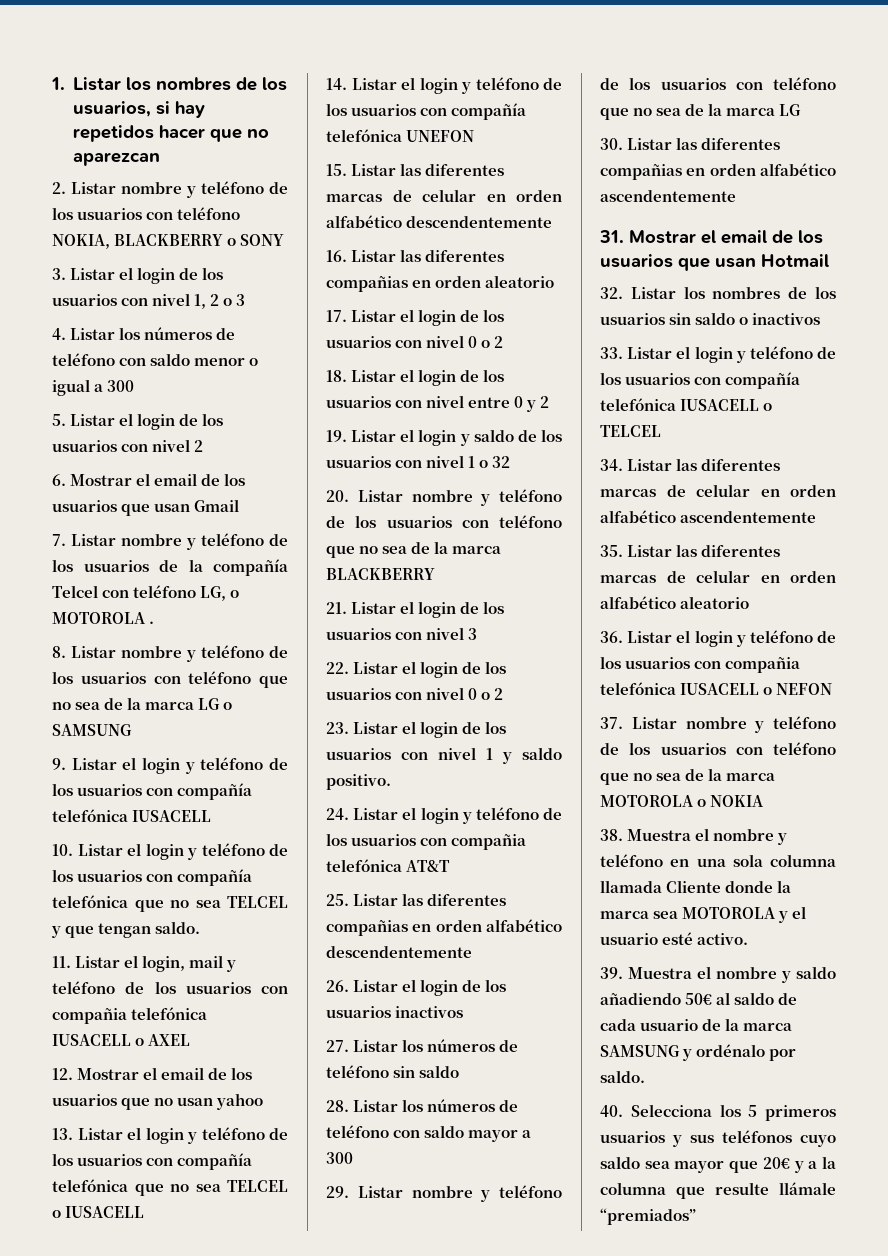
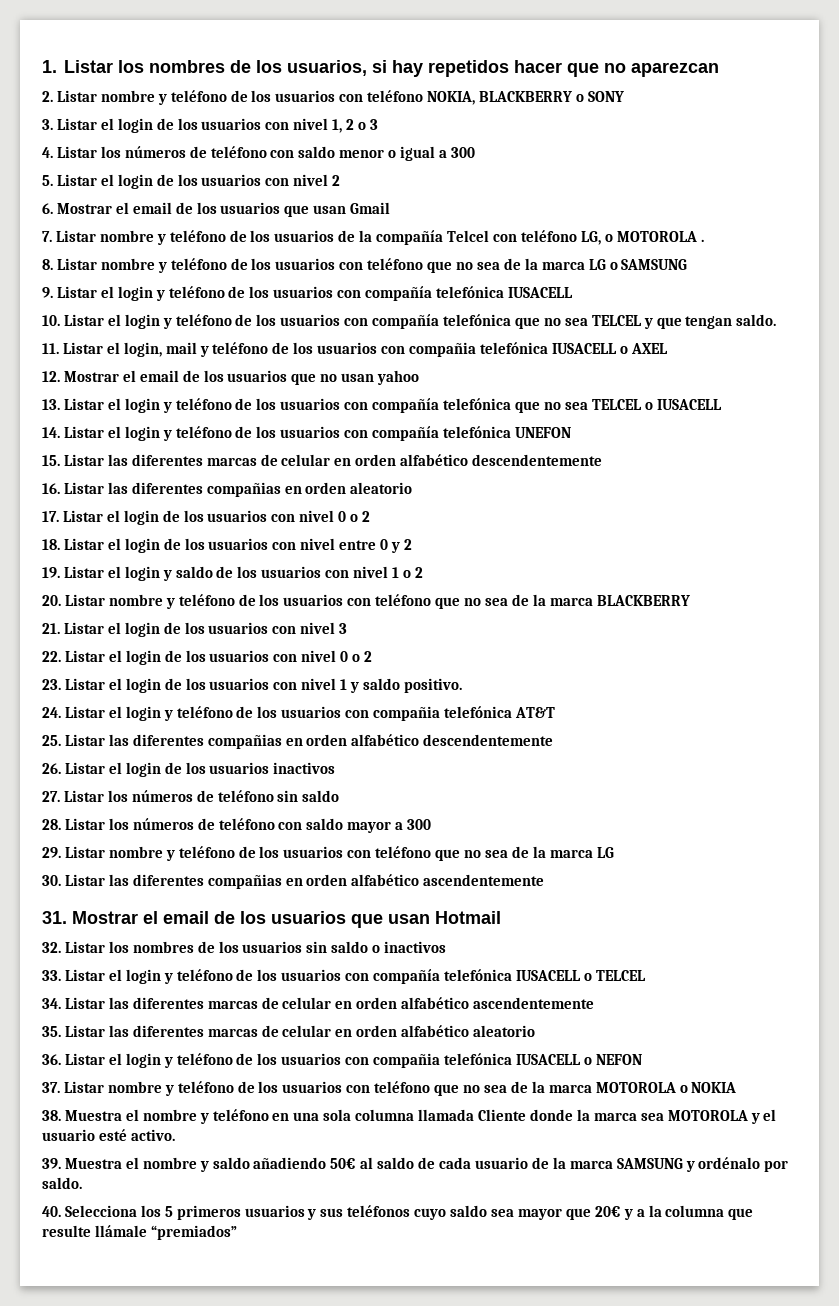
[492,456,511,468] 32 -> [414,567,423,578] 2

